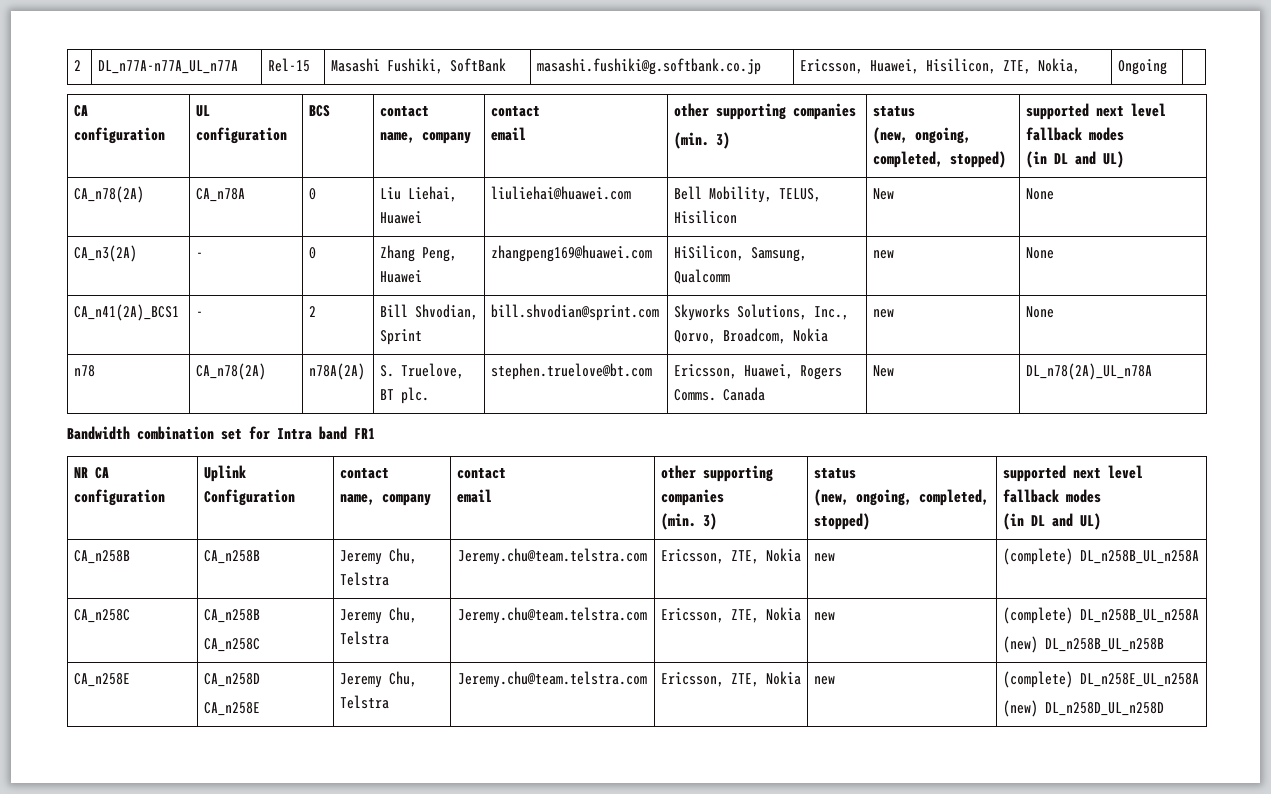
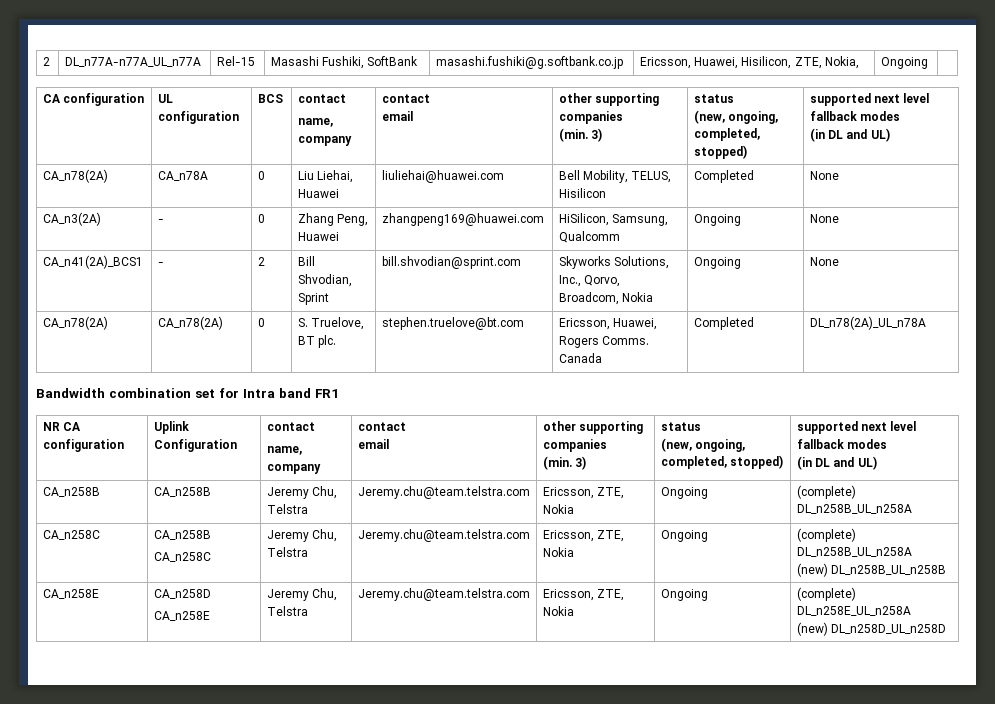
[872,188,894,200] New -> [693,170,754,183] Completed
[872,250,894,259] new -> [693,214,741,226] Ongoing
[872,309,894,318] [1025,306,1054,318] [73,365,95,377] [195,363,266,380] [308,363,365,380] new | None // n78 | CA_n78(2A) | n78A(2A) -> [693,257,741,269] [809,257,839,266] [42,316,108,330] [157,316,223,330] [257,318,265,327] Ongoing | None // CA_n78(2A) | CA_n78(2A) | 0
[872,365,894,377] New -> [693,317,754,330] Completed
[813,553,835,562] new -> [660,487,708,499] Ongoing
[813,612,835,621] new -> [660,530,708,542] Ongoing
[813,676,835,685] new -> [660,589,708,601] Ongoing

